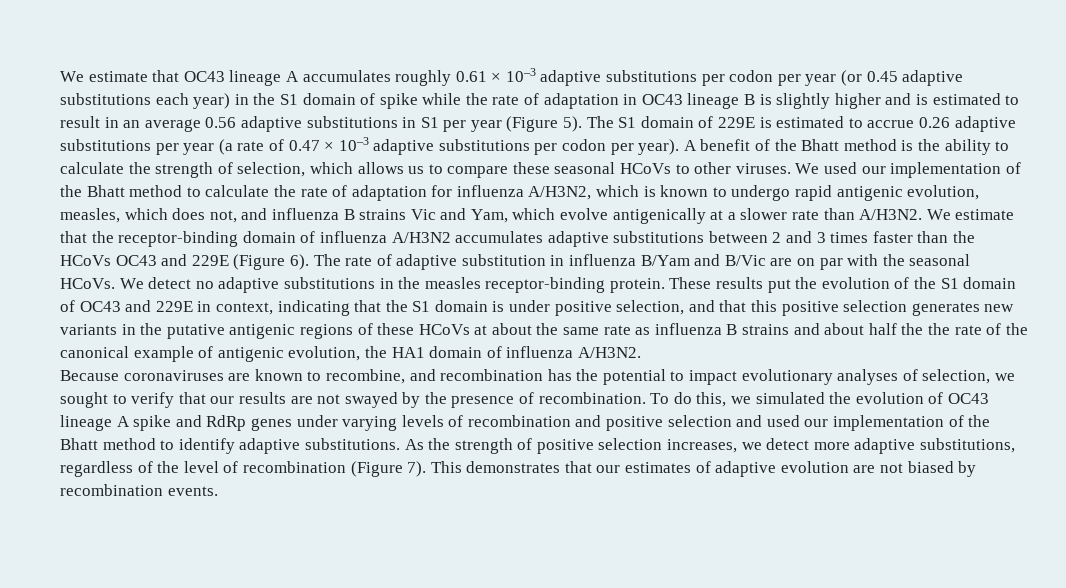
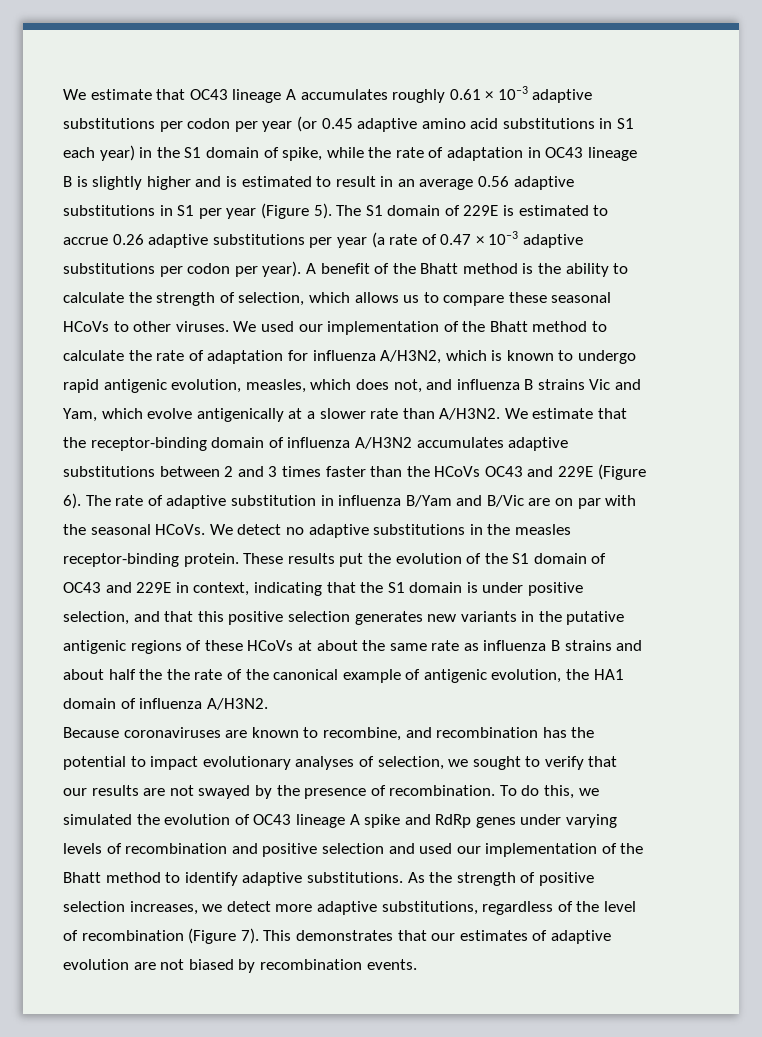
[60,93,151,105] substitutions -> [421,118,635,129] amino acid substitutions in S1
[379,93,418,109] spike -> [282,147,323,161] spike,

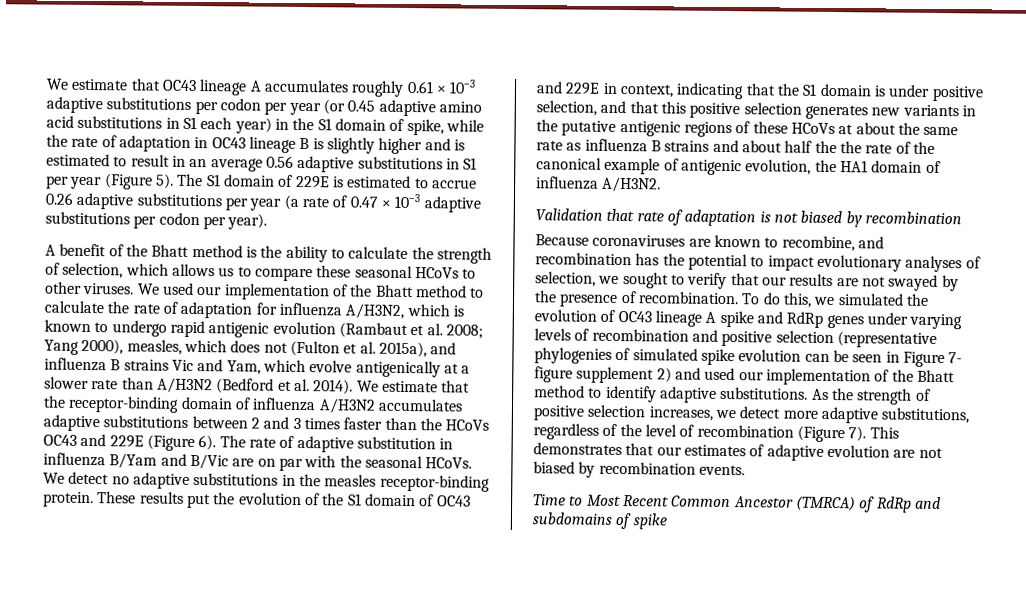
(302, 269) none -> (268, 221) //
[171,379,422,393] evolution, measles, which does not, -> [272,321,483,339] [44,338,427,358] evolution (Rambaut et al. 2008; Yang 2000), measles, which does not (Fulton et al. 2015a),
[439,408,501,420] A/H3N2. -> [156,377,354,395] A/H3N2 (Bedford et al. 2014).
(268, 704) none -> [535,208,962,228] // Validation that rate of adaptation is not biased by recombination
(384, 848) none -> [836,331,937,348] [534,347,963,368] [534,366,672,384] (representative phylogenies of simulated spike evolution can be seen in Figure 7- figure supplement 2)
(417, 964) none -> [533,494,941,513] [532,512,667,530] // Time to Most Recent Common Ancestor (TMRCA) of RdRp and subdomains of spike

